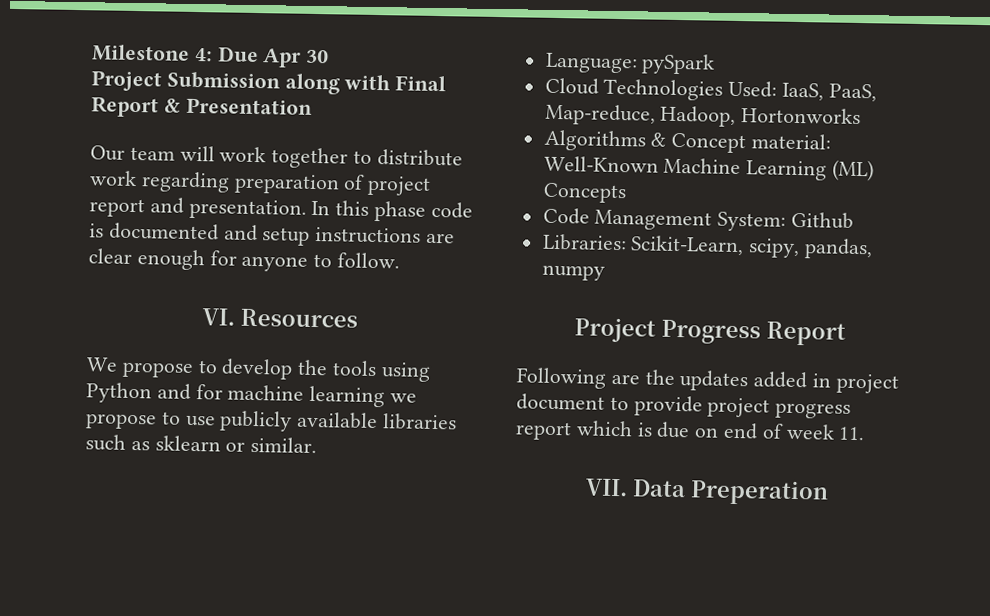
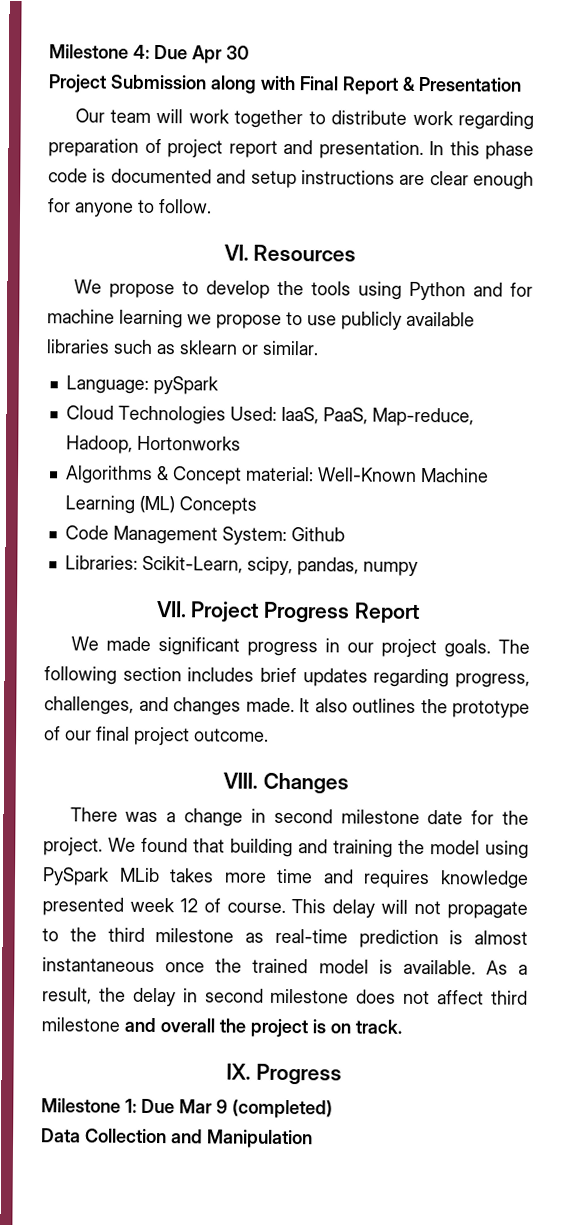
(605, 272) none -> [155,601,187,618] VII.
[516,367,899,394] [516,393,852,419] [515,420,866,441] [585,478,829,506] Following are the updates added in project document to provide project progress report which is due on end of week 11. // VII. Data Preperation -> [70,636,530,658] [44,666,530,688] [44,696,530,718] [44,726,269,746] [223,772,349,794] [69,807,529,827] [43,837,529,859] [42,867,529,889] [42,897,529,919] [42,927,528,949] [42,957,528,975] [42,987,529,1007] [41,1017,402,1038] [226,1063,342,1085] [41,1098,333,1119] [41,1128,313,1149] We made significant progress in our project goals. The following section includes brief updates regarding progress, challenges, and changes made. It also outlines the prototype of our final project outcome. // VIII. Changes // There was a change in second milestone date for the project. We found that building and training the model using PySpark MLib takes more time and requires knowledge presented week 12 of course. This delay will not propagate to the third milestone as real-time prediction is almost instantaneous once the trained model is available. As a result, the delay in second milestone does not affect third milestone and overall the project is on track. // IX. Progress // Milestone 1: Due Mar 9 (completed) // Data Collection and Manipulation

